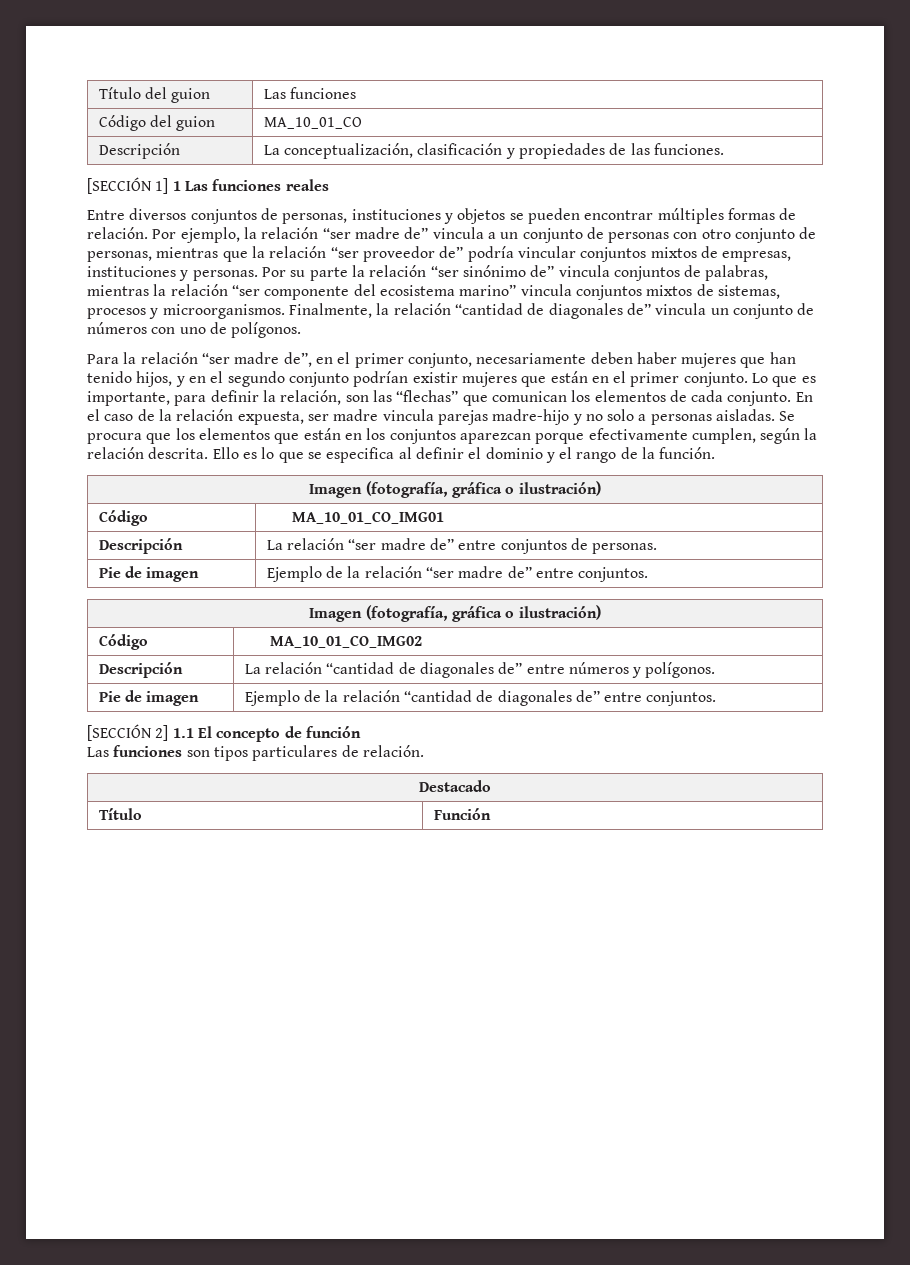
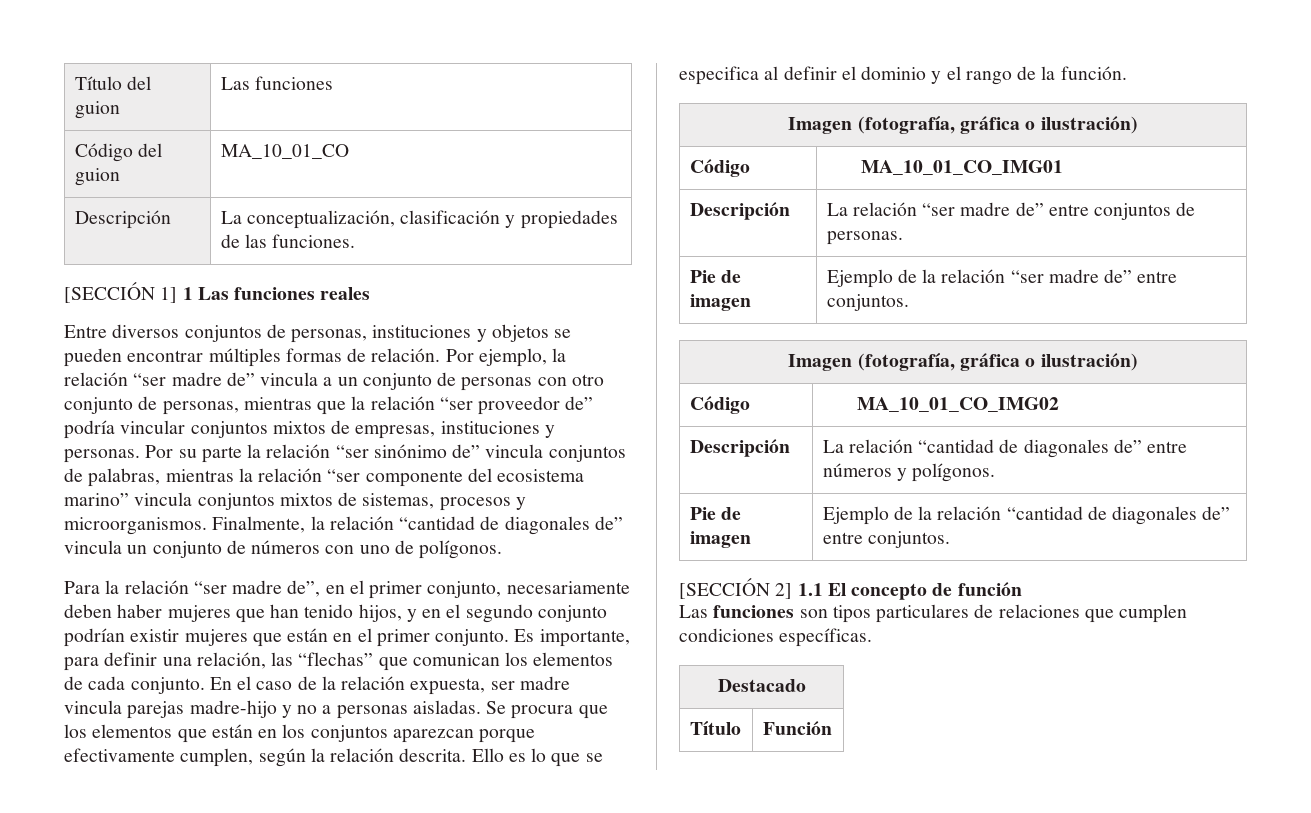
[752,373,816,387] [87,390,369,406] Lo que es importante, para definir la relación, son -> [514,629,630,647] [64,652,266,671] Es importante, para definir una relación,
[607,409,635,421] solo -> (318, 709) none
[362,745,424,757] relación. -> [998,604,1188,623] [679,628,873,647] relaciones que cumplen condiciones específicas.

